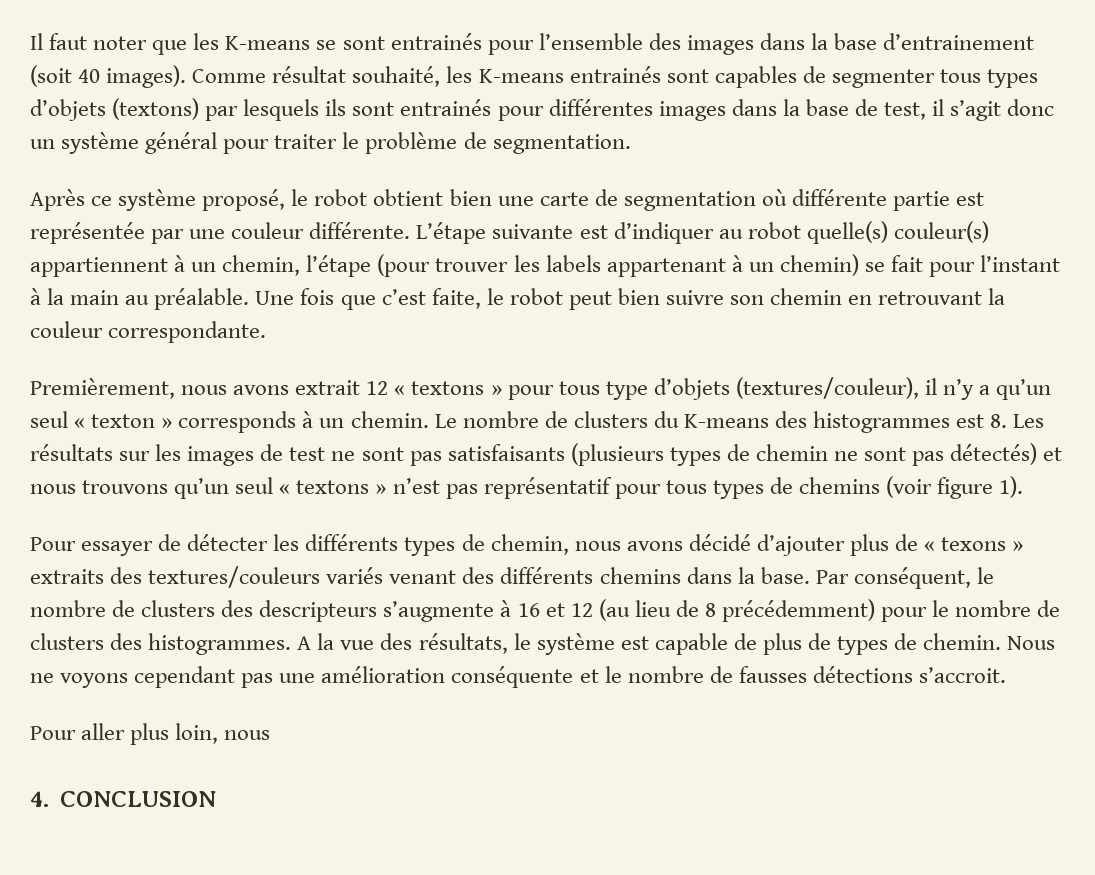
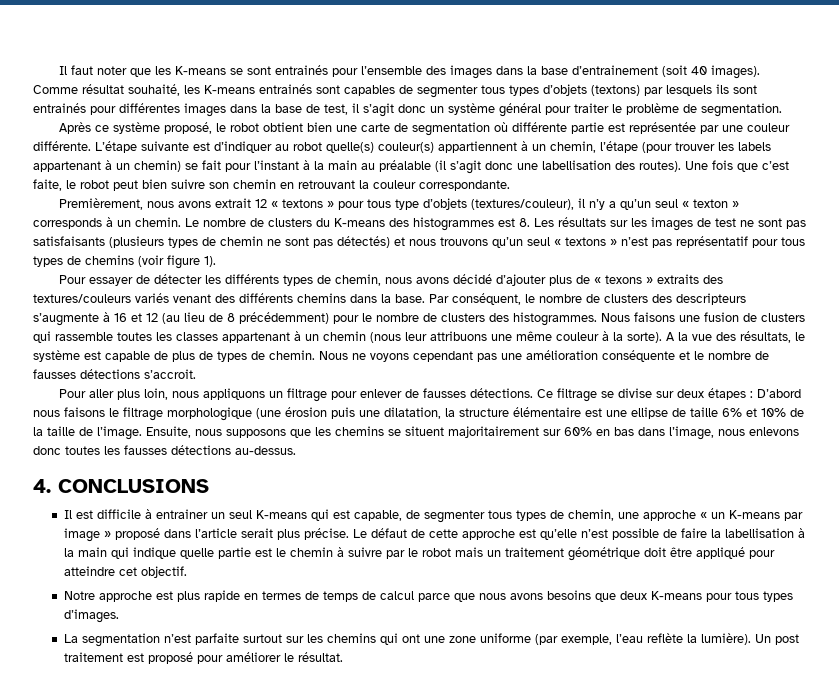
[154,288,250,310] préalable. -> [379,160,681,174] préalable (il s’agit donc une labellisation des routes).
(292, 644) none -> [601,312,805,322] [33,331,662,343] Nous faisons une fusion de clusters qui rassemble toutes les classes appartenant à un chemin (nous leur attribuons une même couleur à la sorte).
[30,791,217,807] // 4. CONCLUSION -> [203,388,802,402] [33,407,804,421] [33,426,799,440] [33,445,296,455] [33,479,209,493] [64,509,804,523] [64,528,806,542] [64,547,776,561] [64,566,188,578] [64,590,794,602] [64,609,120,623] [64,633,800,647] [64,652,344,664] appliquons un filtrage pour enlever de fausses détections. Ce filtrage se divise sur deux étapes : D’abord nous faisons le filtrage morphologique (une érosion puis une dilatation, la structure élémentaire est une ellipse de taille 6% et 10% de la taille de l’image. Ensuite, nous supposons que les chemins se situent majoritairement sur 60% en bas dans l’image, nous enlevons donc toutes les fausses détections au-dessus. // 4. CONCLUSIONS // Il est difficile à entrainer un seul K-means qui est capable, de segmenter tous types de chemin, une approche « un K-means par image » proposé dans l’article serait plus précise. Le défaut de cette approche est qu’elle n’est possible de faire la labellisation à la main qui indique quelle partie est le chemin à suivre par le robot mais un traitement géométrique doit être appliqué pour atteindre cet objectif. // Notre approche est plus rapide en termes de temps de calcul parce que nous avons besoins que deux K-means pour tous types d’images. // La segmentation n’est parfaite surtout sur les chemins qui ont une zone uniforme (par exemple, l’eau reflète la lumière). Un post traitement est proposé pour améliorer le résultat.

